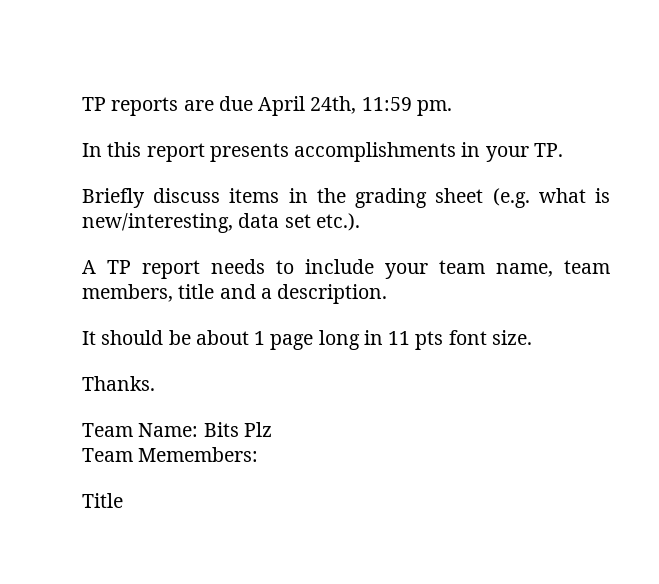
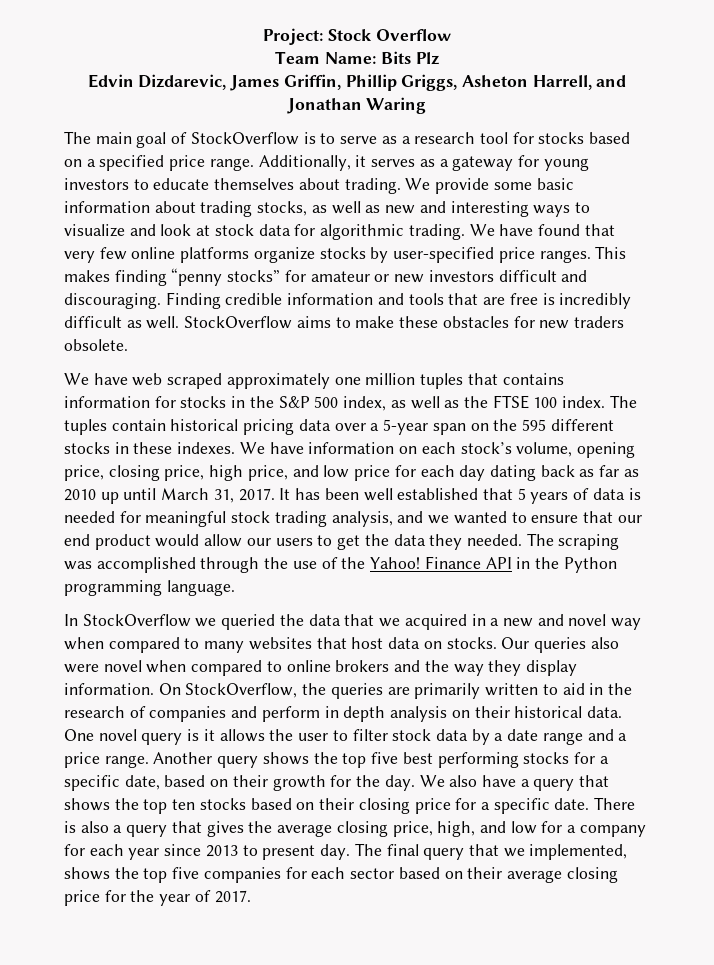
[82,96,452,116] [82,142,563,162] [82,188,610,208] [82,213,360,233] [82,259,610,279] [82,284,388,304] [82,330,532,350] [82,376,155,391] [82,422,272,437] [82,447,259,462] [82,493,123,508] TP reports are due April 24th, 11:59 pm. // In this report presents accomplishments in your TP. // Briefly discuss items in the grading sheet (e.g. what is new/interesting, data set etc.). // A TP report needs to include your team name, team members, title and a description. // It should be about 1 page long in 11 pts font size. // Thanks. // Team Name: Bits Plz // Team Memembers: // Title -> [263,28,451,45] [275,51,439,65] [87,74,627,91] [286,97,427,114] [64,131,631,148] [64,155,589,171] [64,178,574,194] [64,201,590,217] [64,224,615,240] [64,246,627,263] [64,268,588,286] [64,292,632,309] [64,316,624,329] [64,339,128,351] [64,373,564,389] [64,395,637,411] [64,419,614,435] [64,442,635,458] [64,465,639,481] [64,488,641,504] [64,511,642,527] [64,533,620,550] [64,556,617,573] [64,580,235,596] [64,614,642,630] [64,637,619,653] [64,660,577,676] [64,683,632,699] [64,706,622,722] [64,729,628,745] [64,752,609,768] [64,775,610,791] [64,797,636,814] [64,821,646,837] [64,843,628,860] [64,867,618,883] [64,890,251,906] Project: Stock Overflow // Team Name: Bits Plz // Edvin Dizdarevic, James Griffin, Phillip Griggs, Asheton Harrell, and Jonathan Waring // The main goal of StockOverflow is to serve as a research tool for stocks based on a specified price range. Additionally, it serves as a gateway for young investors to educate themselves about trading. We provide some basic information about trading stocks, as well as new and interesting ways to visualize and look at stock data for algorithmic trading. We have found that very few online platforms organize stocks by user-specified price ranges. This makes finding “penny stocks” for amateur or new investors difficult and discouraging. Finding credible information and tools that are free is incredibly difficult as well. StockOverflow aims to make these obstacles for new traders obsolete. // We have web scraped approximately one million tuples that contains information for stocks in the S&P 500 index, as well as the FTSE 100 index. The tuples contain historical pricing data over a 5-year span on the 595 different stocks in these indexes. We have information on each stock’s volume, opening price, closing price, high price, and low price for each day dating back as far as 2010 up until March 31, 2017. It has been well established that 5 years of data is needed for meaningful stock trading analysis, and we wanted to ensure that our end product would allow our users to get the data they needed. The scraping was accomplished through the use of the Yahoo! Finance API in the Python programming language. // In StockOverflow we queried the data that we acquired in a new and novel way when compared to many websites that host data on stocks. Our queries also were novel when compared to online brokers and the way they display information. On StockOverflow, the queries are primarily written to aid in the research of companies and perform in depth analysis on their historical data. One novel query is it allows the user to filter stock data by a date range and a price range. Another query shows the top five best performing stocks for a specific date, based on their growth for the day. We also have a query that shows the top ten stocks based on their closing price for a specific date. There is also a query that gives the average closing price, high, and low for a company for each year since 2013 to present day. The final query that we implemented, shows the top five companies for each sector based on their average closing price for the year of 2017.

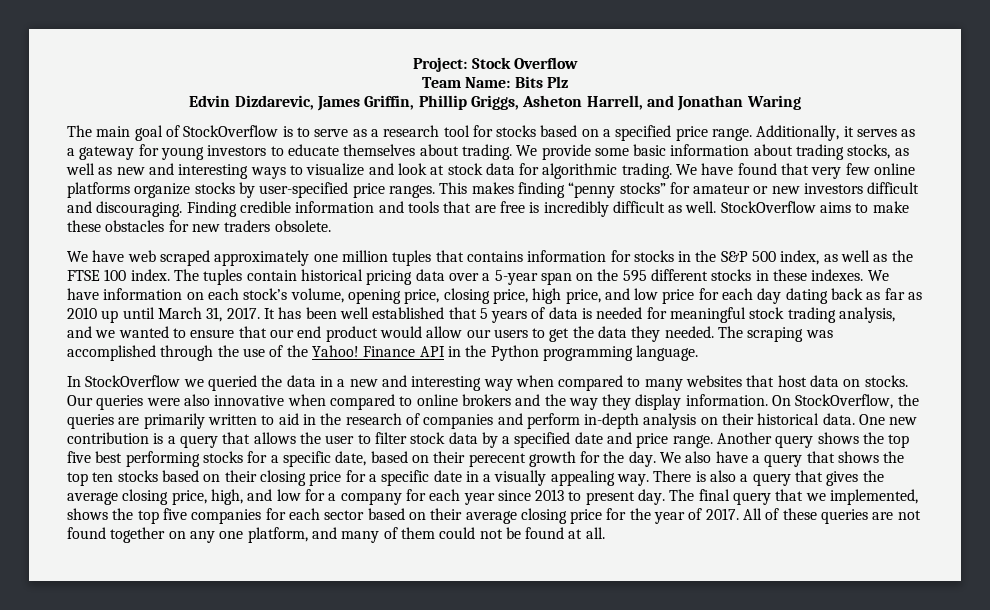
[344,614,467,630] that we acquired -> (316, 381) none
[568,614,607,626] novel -> [411,376,482,391] interesting
[590,637,619,649] [64,660,142,673] also were novel -> [146,394,285,406] were also innovative
[324,706,386,722] in depth -> [584,413,640,429] in-depth
[98,729,215,745] novel query is it -> [889,417,918,425] [67,432,251,448] new contribution is a query that
[507,729,628,745] date range and a -> [514,432,633,448] specified date and
(268, 781) none -> [468,453,526,467] perecent
[554,798,590,810] date. -> [433,470,650,486] date in a visually appealing way.
(251, 896) none -> [743,508,921,524] [67,527,605,543] All of these queries are not found together on any one platform, and many of them could not be found at all.

